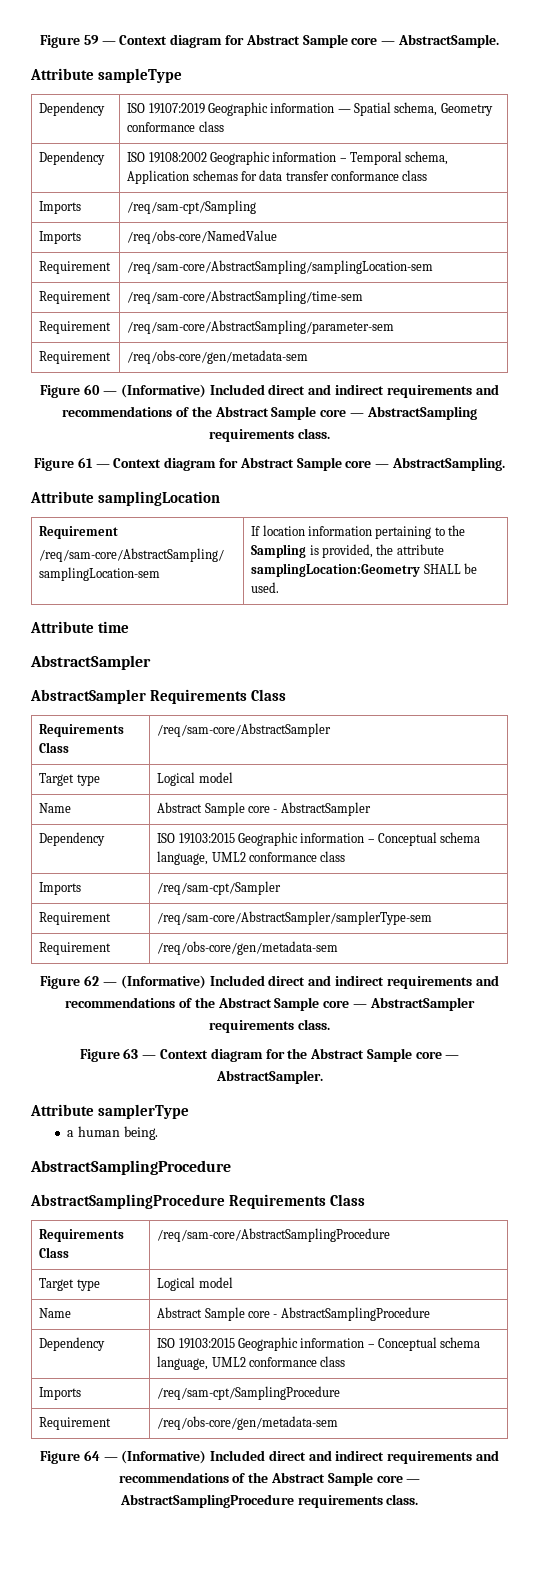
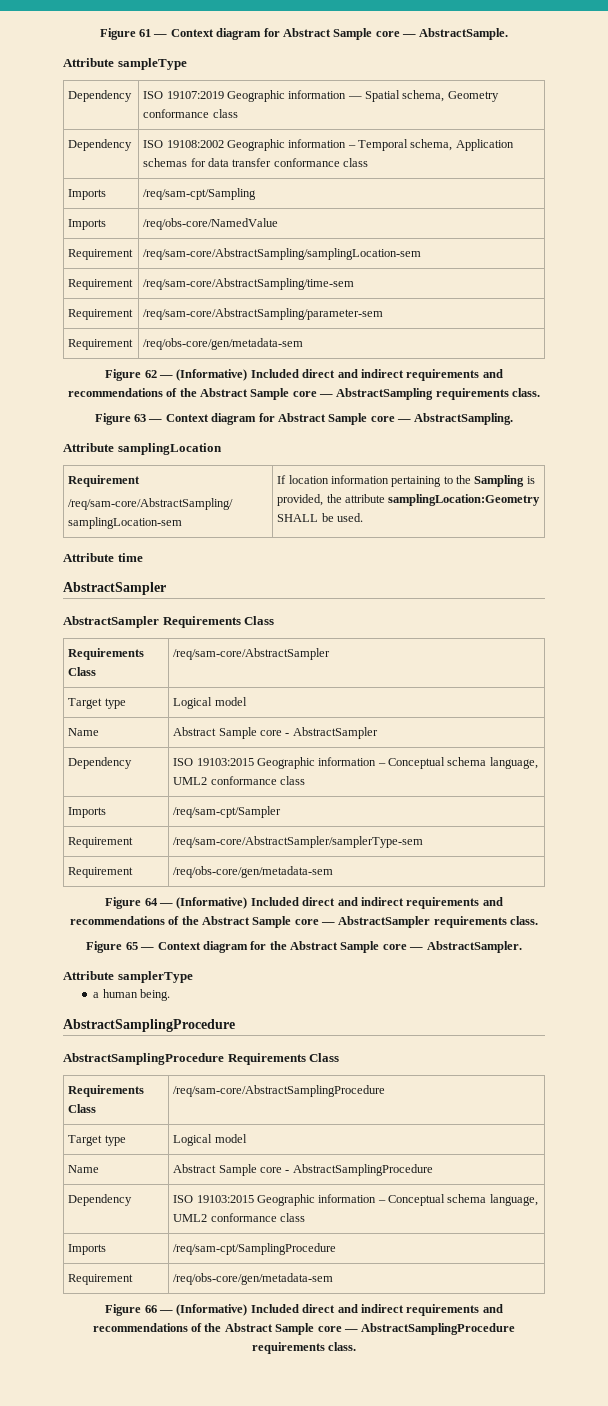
[40,35,99,48] Figure 59 -> [99,28,151,40] Figure 61
[84,384,101,395] 60 -> [144,370,157,378] 62
[77,457,93,468] 61 -> [134,414,146,422] 63
[84,975,100,986] 62 -> [144,898,158,906] 64
[123,1048,139,1059] 63 -> [125,942,138,950] 65
[83,1450,100,1461] 64 -> [144,1305,157,1313] 66

